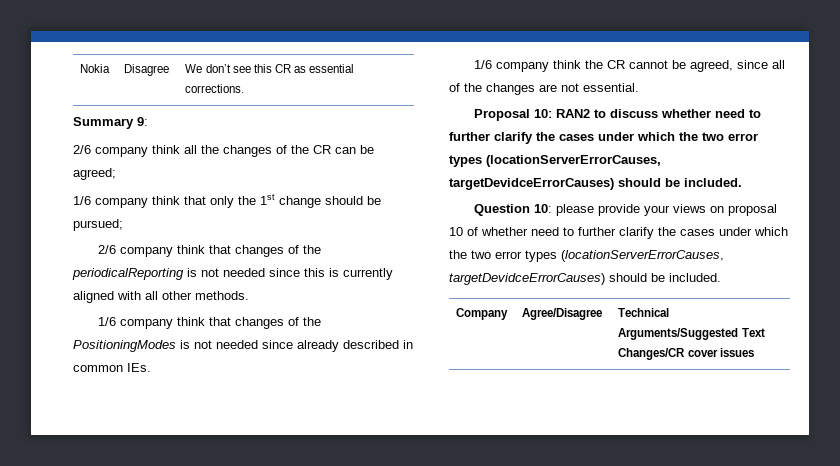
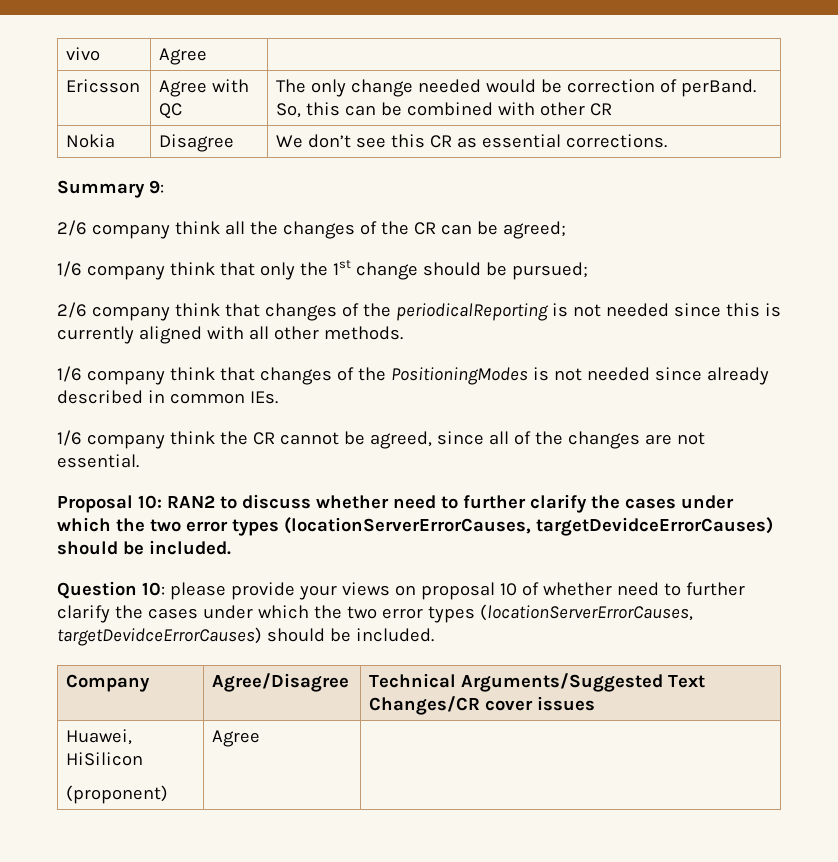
(80, 68) none -> [66,47,101,61] [159,48,208,65] [66,79,141,93] [159,79,250,97] [159,103,183,119] [276,79,757,97] [276,102,613,118] vivo | Agree | // Ericsson | Agree with QC | The only change needed would be correction of perBand. So, this can be combined with other CR //
(754, 352) none -> [66,729,133,745] [66,752,144,766] [66,785,169,804] [212,730,261,747] // Huawei, HiSilicon // (proponent) | Agree |

